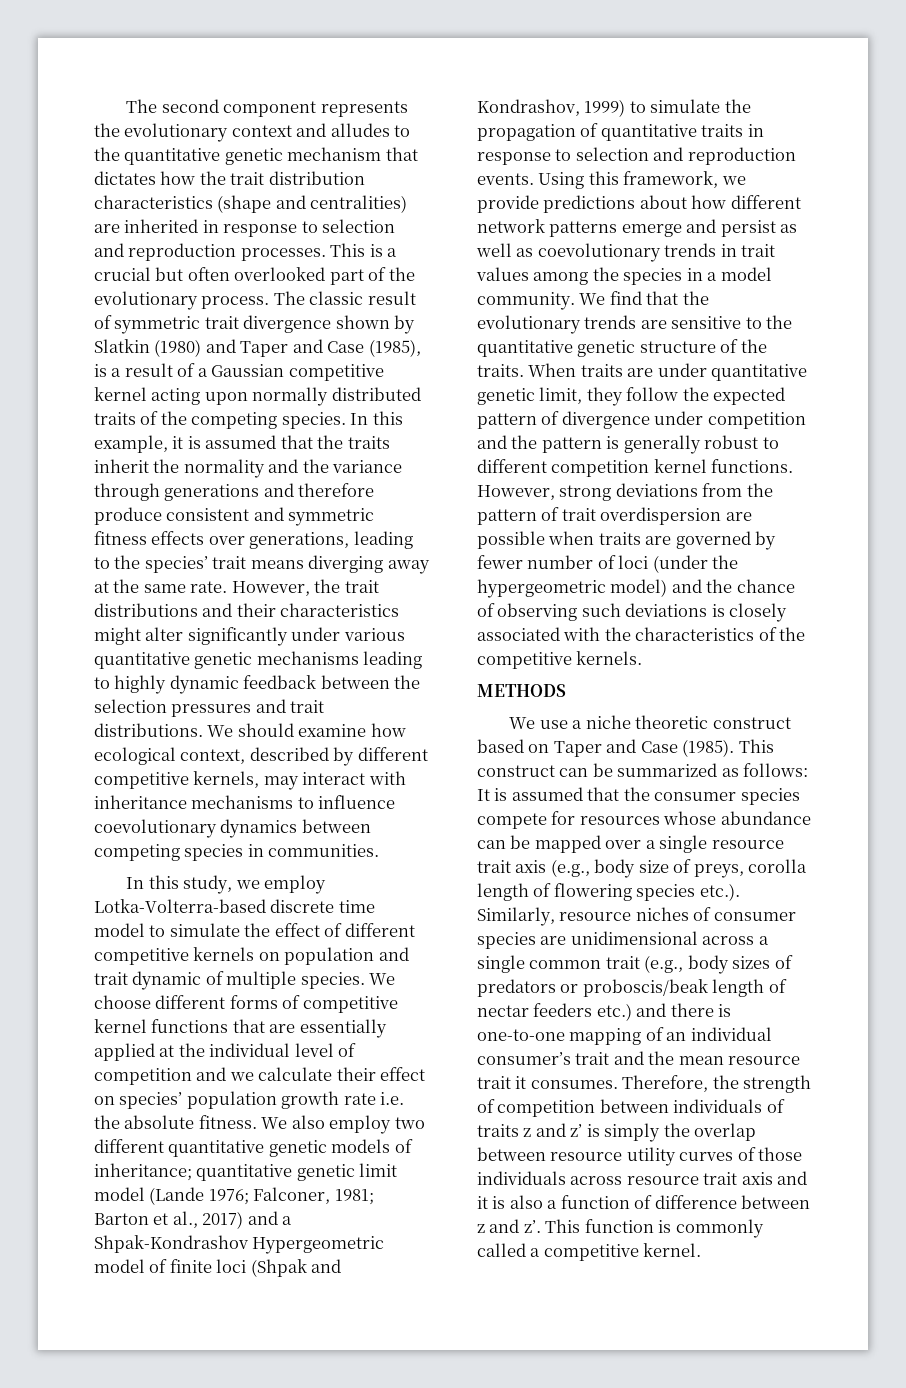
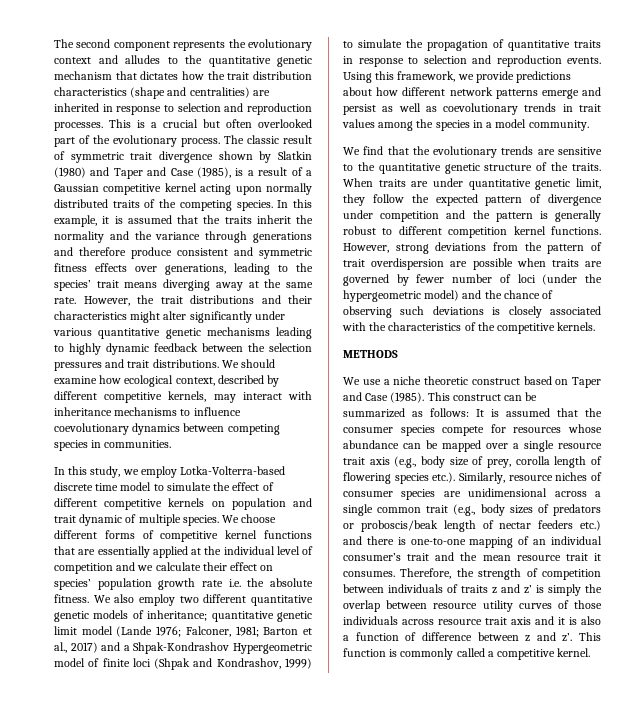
(575, 301) none -> (589, 125) //
[693,864,744,878] preys, -> [487,459,511,468] prey,

